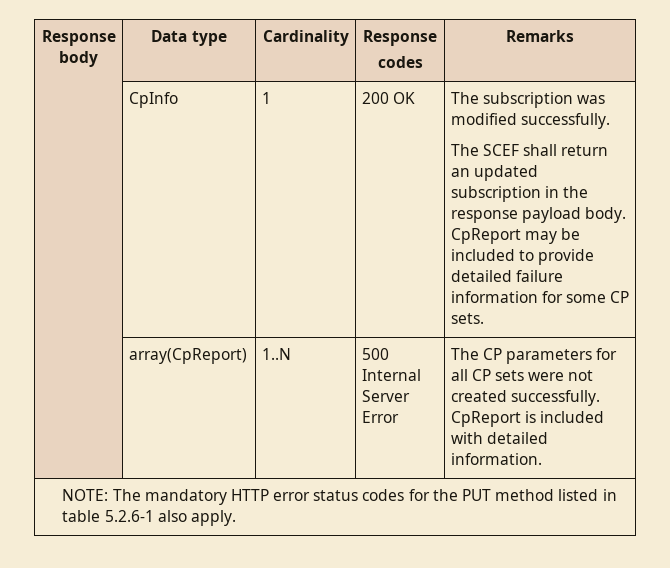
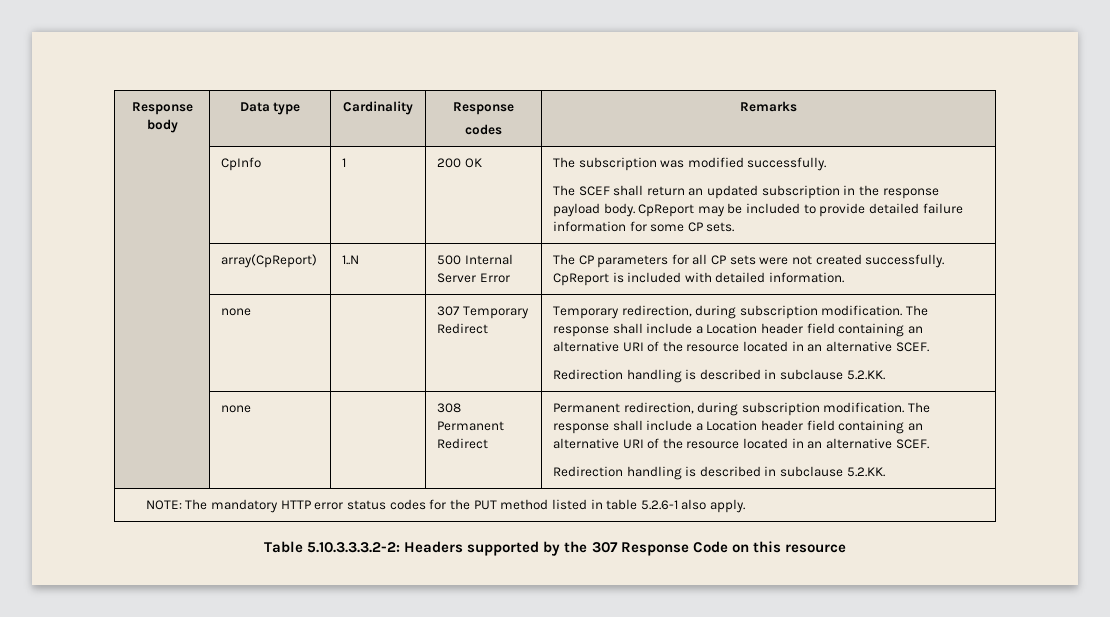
(542, 459) none -> [220,308,251,316] [436,306,529,319] [436,323,488,334] [552,305,929,319] [552,323,924,337] [552,341,929,352] [552,369,885,383] [220,405,251,413] [436,403,461,413] [436,421,504,431] [436,438,488,449] [552,402,931,416] [552,420,924,434] [552,438,929,449] [552,466,885,480] // | none | | 307 Temporary Redirect | Temporary redirection, during subscription modification. The response shall include a Location header field containing an alternative URI of the resource located in an alternative SCEF. // Redirection handling is described in subclause 5.2.KK. // | none | | 308 Permanent Redirect | Permanent redirection, during subscription modification. The response shall include a Location header field containing an alternative URI of the resource located in an alternative SCEF. // Redirection handling is described in subclause 5.2.KK.
(236, 518) none -> [264,541,846,556] // Table 5.10.3.3.3.2-2: Headers supported by the 307 Response Code on this resource

